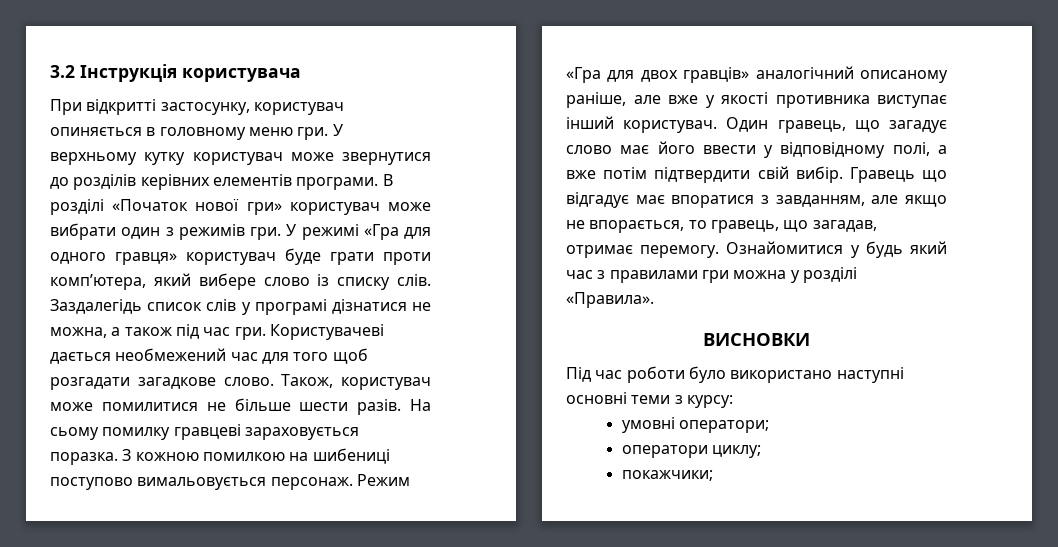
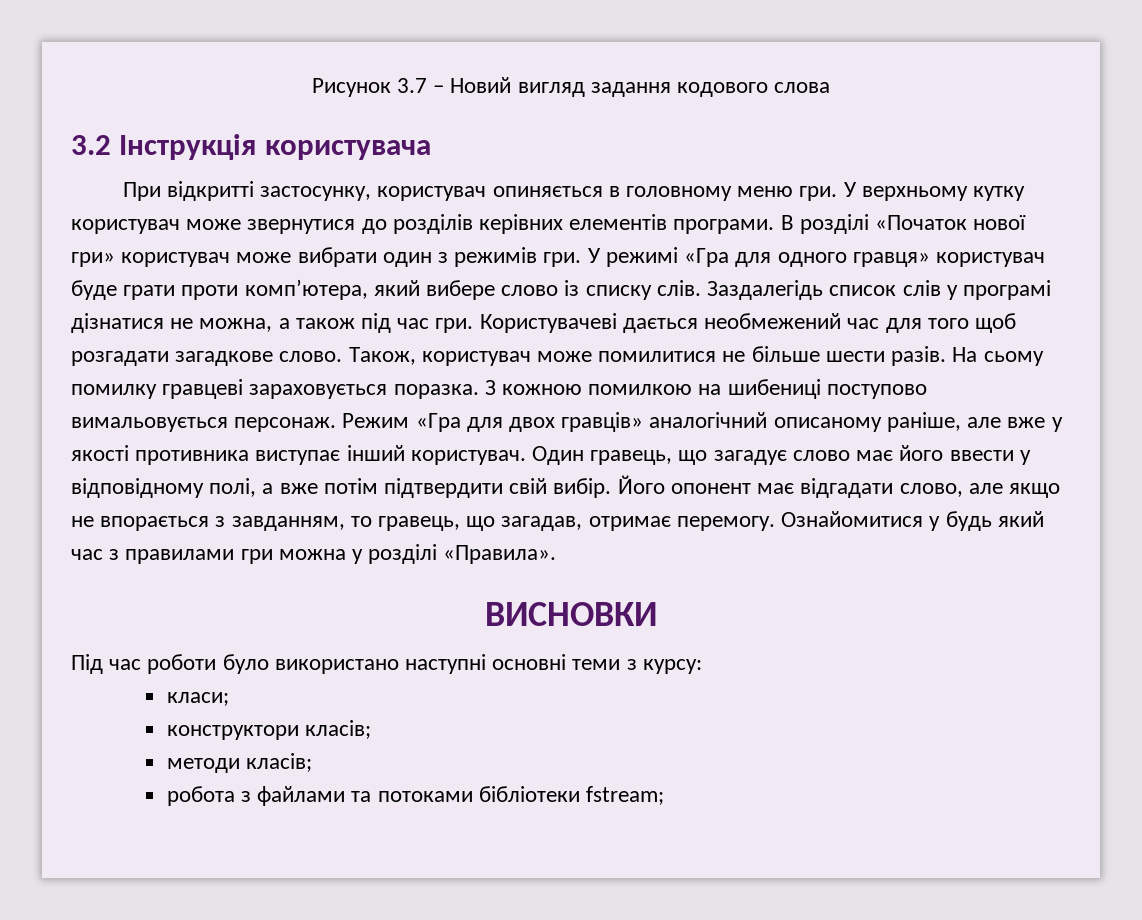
(50, 71) none -> [311,77,831,97] Рисунок 3.7 – Новий вигляд задання кодового слова //
[849,167,948,183] [566,192,948,208] [566,220,685,233] Гравець що відгадує має впоратися з завданням, але якщо не впорається, -> [617,475,1060,498] [71,516,345,531] Його опонент має відгадати слово, але якщо не впорається з завданням,
[621,417,769,433] [621,445,761,458] [621,470,713,481] умовні оператори; // оператори циклу; // покажчики; -> [166,692,229,706] [166,720,371,740] [166,753,312,773] [166,786,664,806] класи; // конструктори класів; // методи класів; // робота з файлами та потоками бібліотеки fstream;

